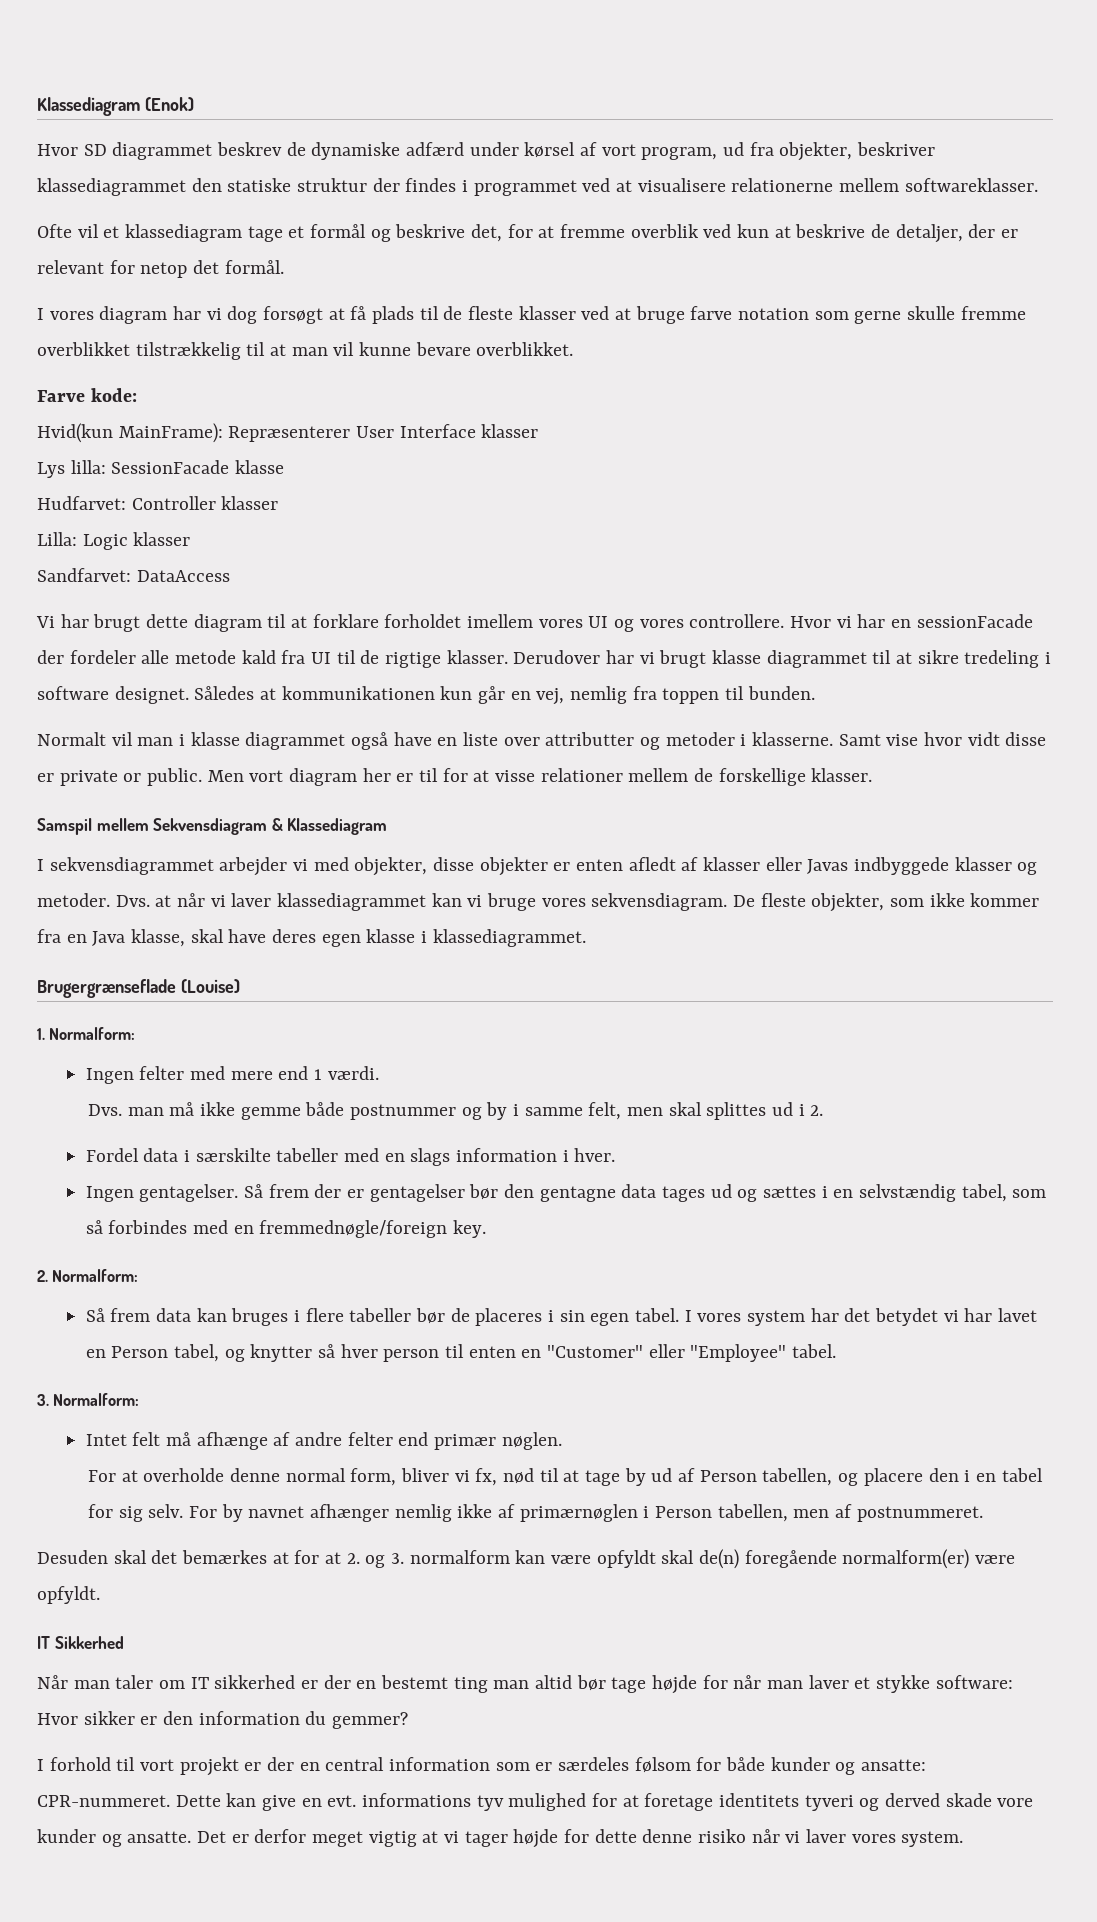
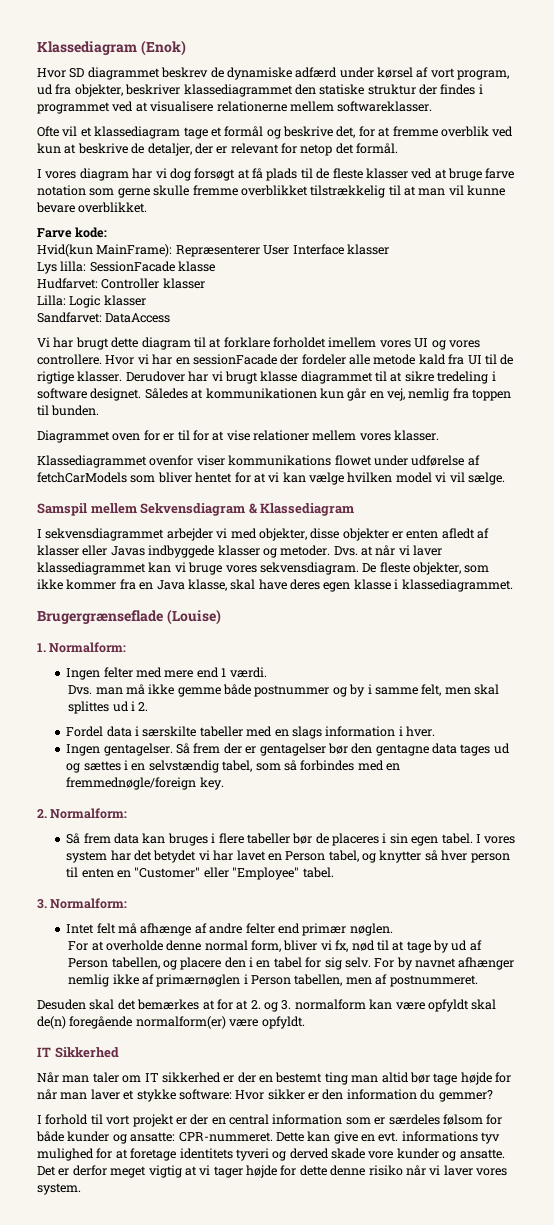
[37,732,1047,750] [37,768,391,786] Normalt vil man i klasse diagrammet også have en liste over attributter og metoder i klasserne. Samt vise hvor vidt disse er private or public. Men vort diagram her -> [37,430,160,443] Diagrammet oven for
[495,770,536,782] visse -> [226,430,250,441] vise
[694,768,873,786] de forskellige klasser. -> [359,430,440,441] [37,455,480,468] [37,472,505,485] vores klasser. // Klassediagrammet ovenfor viser kommunikations flowet under udførelse af fetchCarModels som bliver hentet for at vi kan vælge hvilken model vi vil sælge.

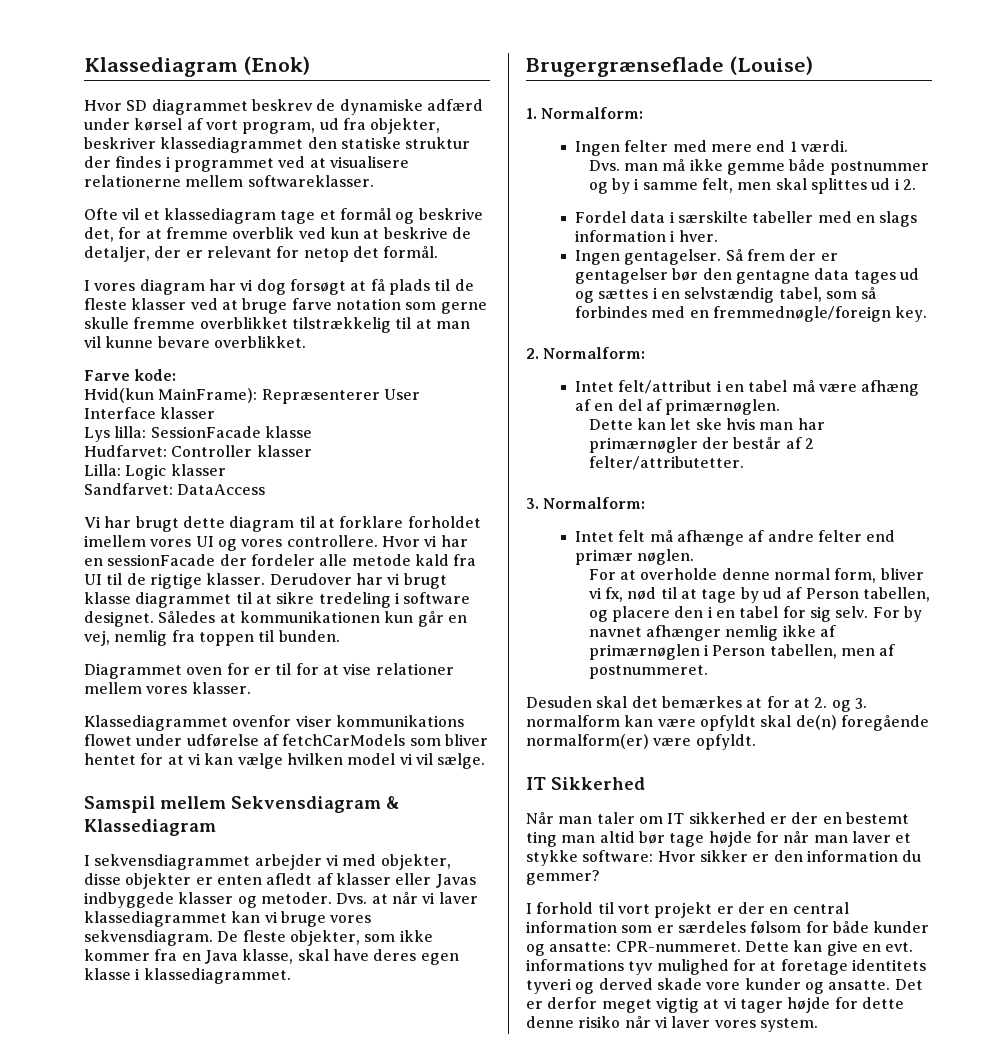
[66,833,516,846] [66,850,510,863] [66,867,334,880] Så frem data kan bruges i flere tabeller bør de placeres i sin egen tabel. I vores system har det betydet vi har lavet en Person tabel, og knytter så hver person til enten en "Customer" eller "Employee" tabel. -> [574,380,920,396] [574,399,781,415] [588,418,825,430] [588,437,815,453] [588,456,744,470] Intet felt/attribut i en tabel må være afhæng af en del af primærnøglen. // Dette kan let ske hvis man har primærnøgler der består af 2 felter/attributetter.

